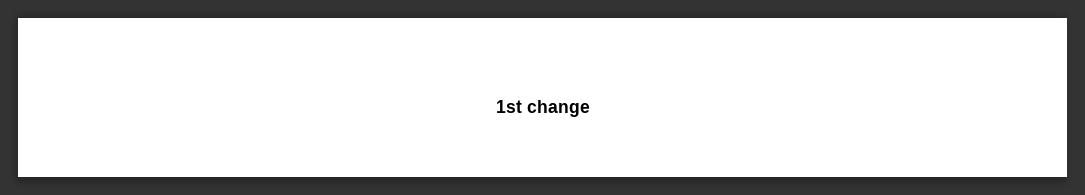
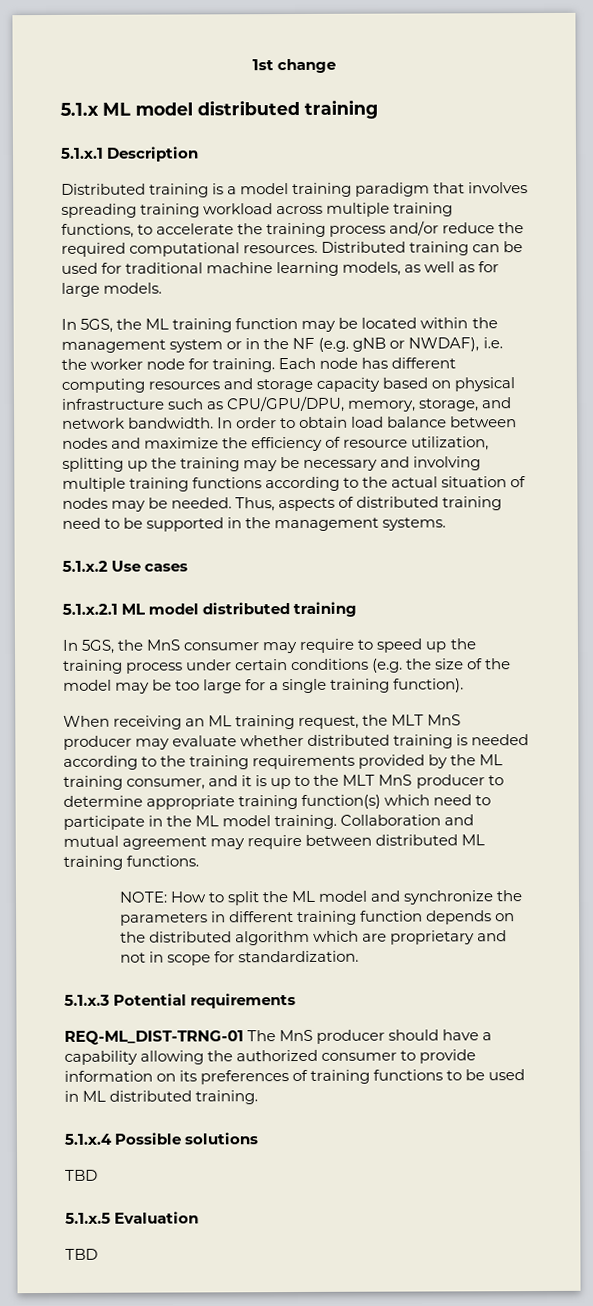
(590, 108) none -> [60,99,378,119] [60,146,200,162] [61,182,529,198] [61,202,454,218] [61,220,525,238] [61,241,524,257] [61,261,500,277] [61,282,163,297] [61,317,498,333] [61,337,503,353] [61,357,457,373] [61,377,516,393] [61,395,513,413] [62,416,518,429] [62,436,490,452] [62,456,482,472] [62,476,527,492] [62,496,503,512] [62,517,447,532] [62,560,189,572] [62,601,358,618] [62,638,476,654] [63,658,512,674] [63,678,465,694] [63,714,462,730] [63,734,530,750] [63,754,504,770] [63,774,504,790] [63,794,492,810] [63,814,475,830] [63,834,486,850] [63,855,200,870] [118,890,523,906] [119,910,516,926] [119,930,508,946] [119,950,360,966] [64,993,297,1009] [64,1029,493,1045] [64,1049,477,1065] [64,1069,526,1085] [64,1090,259,1105] [64,1132,259,1145] [65,1169,98,1181] [65,1211,200,1224] [65,1248,98,1260] // 5.1.x ML model distributed training // 5.1.x.1 Description // Distributed training is a model training paradigm that involves spreading training workload across multiple training functions, to accelerate the training process and/or reduce the required computational resources. Distributed training can be used for traditional machine learning models, as well as for large models. // In 5GS, the ML training function may be located within the management system or in the NF (e.g. gNB or NWDAF), i.e. the worker node for training. Each node has different computing resources and storage capacity based on physical infrastructure such as CPU/GPU/DPU, memory, storage, and network bandwidth. In order to obtain load balance between nodes and maximize the efficiency of resource utilization, splitting up the training may be necessary and involving multiple training functions according to the actual situation of nodes may be needed. Thus, aspects of distributed training need to be supported in the management systems. // 5.1.x.2 Use cases // 5.1.x.2.1 ML model distributed training // In 5GS, the MnS consumer may require to speed up the training process under certain conditions (e.g. the size of the model may be too large for a single training function). // When receiving an ML training request, the MLT MnS producer may evaluate whether distributed training is needed according to the training requirements provided by the ML training consumer, and it is up to the MLT MnS producer to determine appropriate training function(s) which need to participate in the ML model training. Collaboration and mutual agreement may require between distributed ML training functions. // NOTE: How to split the ML model and synchronize the parameters in different training function depends on the distributed algorithm which are proprietary and not in scope for standardization. // 5.1.x.3 Potential requirements // REQ-ML_DIST-TRNG-01 The MnS producer should have a capability allowing the authorized consumer to provide information on its preferences of training functions to be used in ML distributed training. // 5.1.x.4 Possible solutions // TBD // 5.1.x.5 Evaluation // TBD

